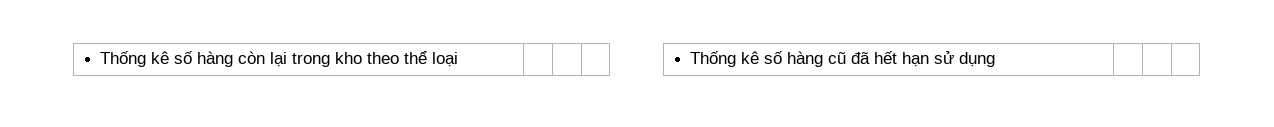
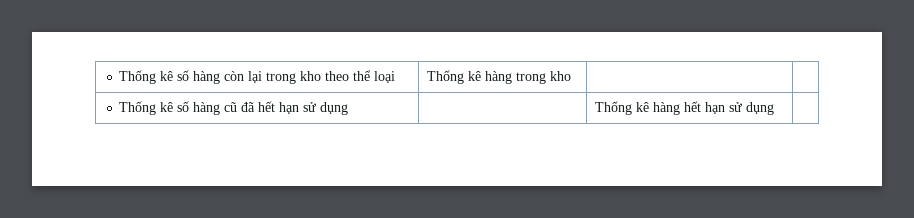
(458, 59) none -> [427,70,572,84] Thống kê hàng trong kho
(995, 59) none -> [595,101,775,115] Thống kê hàng hết hạn sử dụng

